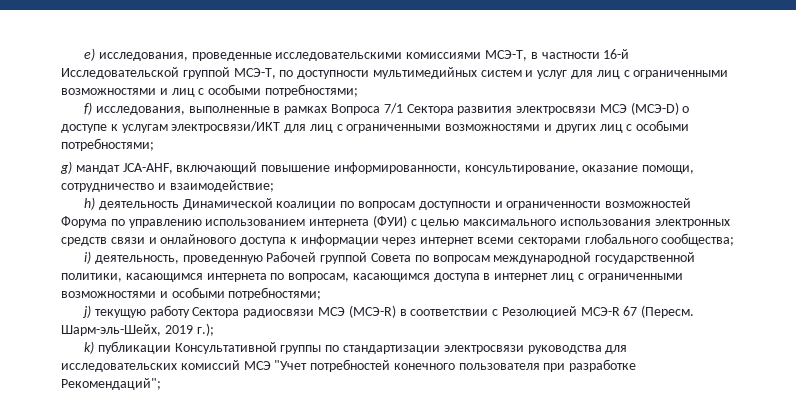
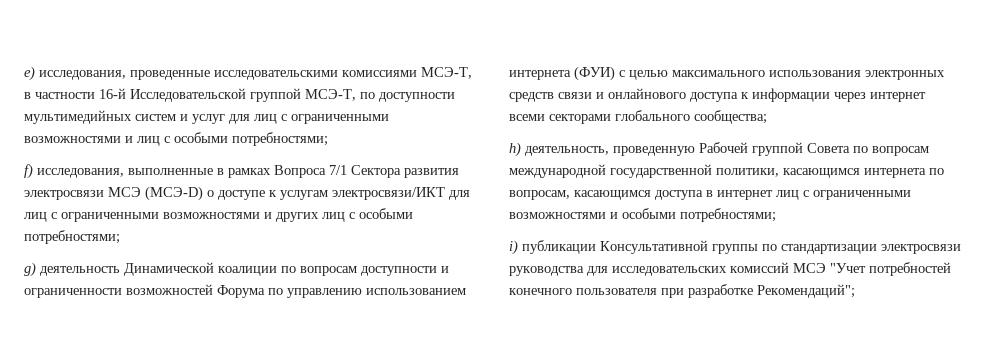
[75,162,695,174] [61,180,274,192] [84,197,96,210] мандат JCA-AHF, включающий повышение информированности, консультирование, оказание помощи, сотрудничество и взаимодействие; // h) -> (36, 269) none
[84,251,92,264] i) -> [509,142,521,157] h)
[82,305,695,318] [61,323,214,336] [84,341,95,354] j) текущую работу Сектора радиосвязи МСЭ (МСЭ-R) в соответствии с Резолюцией МСЭ-R 67 (Пересм. Шарм-эль-Шейх, 2019 г.); // k) -> [509,240,518,255] i)

